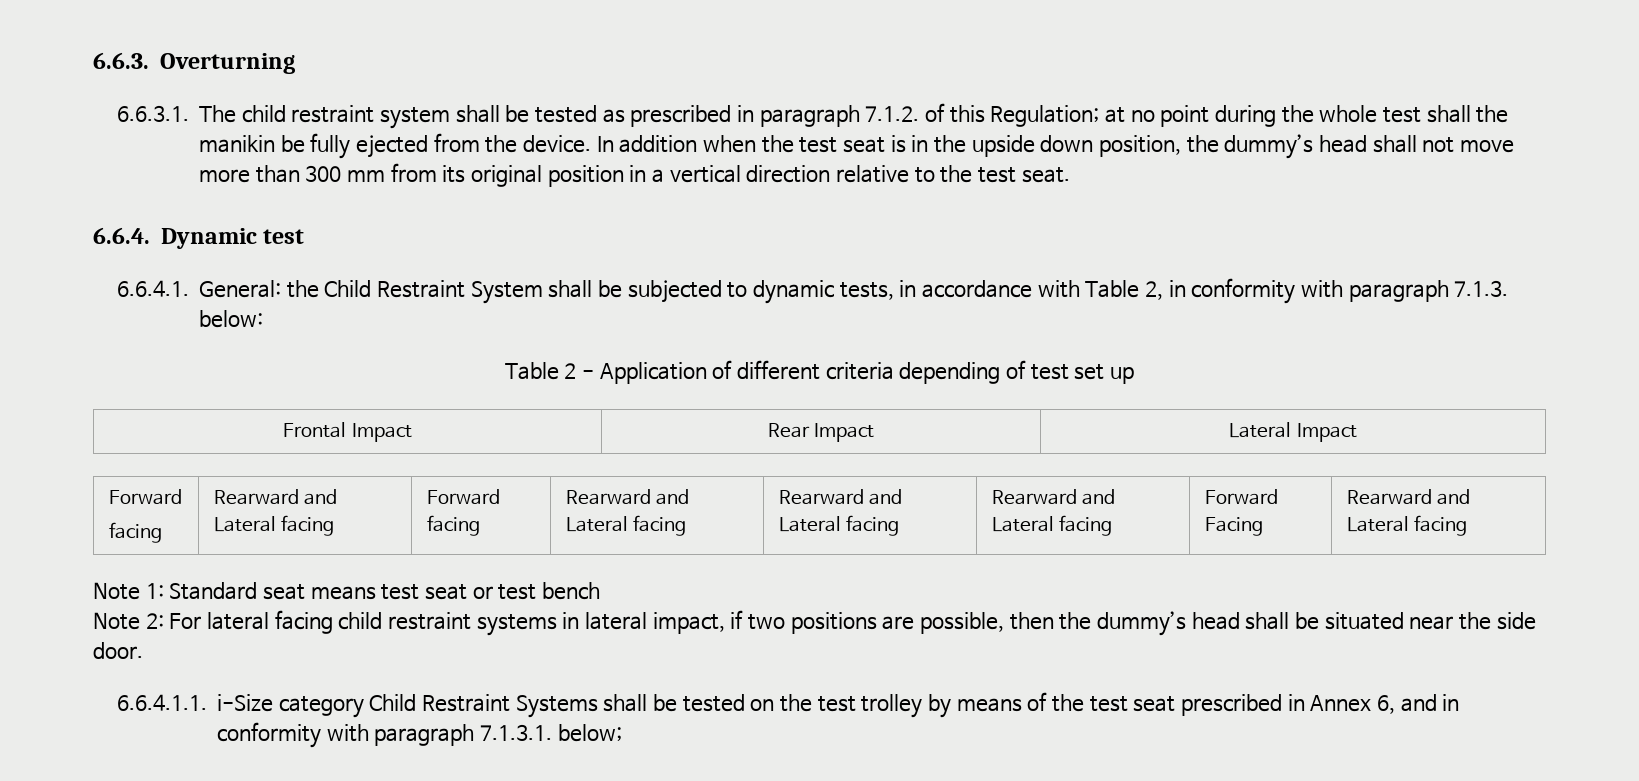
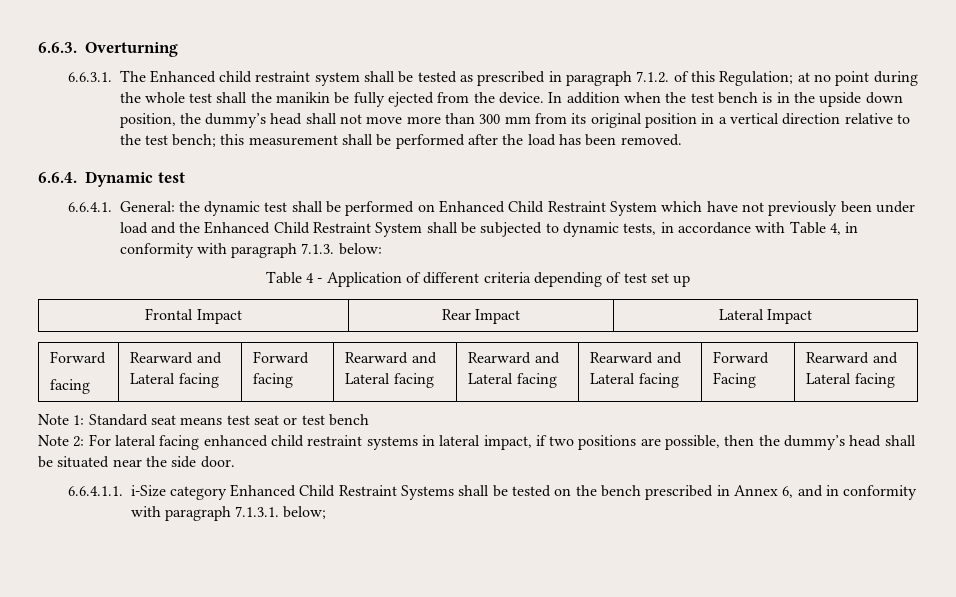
(237, 114) none -> [149,70,216,83] Enhanced
[843,137,886,153] seat -> [717,92,758,104] bench
[1021,167,1070,183] seat. -> [172,134,682,149] bench; this measurement shall be performed after the load has been removed.
(319, 289) none -> [204,200,915,216] [119,221,271,234] dynamic test shall be performed on Enhanced Child Restraint System which have not previously been under load and the Enhanced
[1145,281,1164,300] 2, -> [829,223,841,235] 4,
[564,363,577,379] 2 -> [306,273,315,283] 4
(333, 622) none -> [203,435,268,447] enhanced
(364, 707) none -> [230,484,297,497] Enhanced
[817,692,1176,718] test trolley by means of the test seat -> [601,485,642,497] bench

